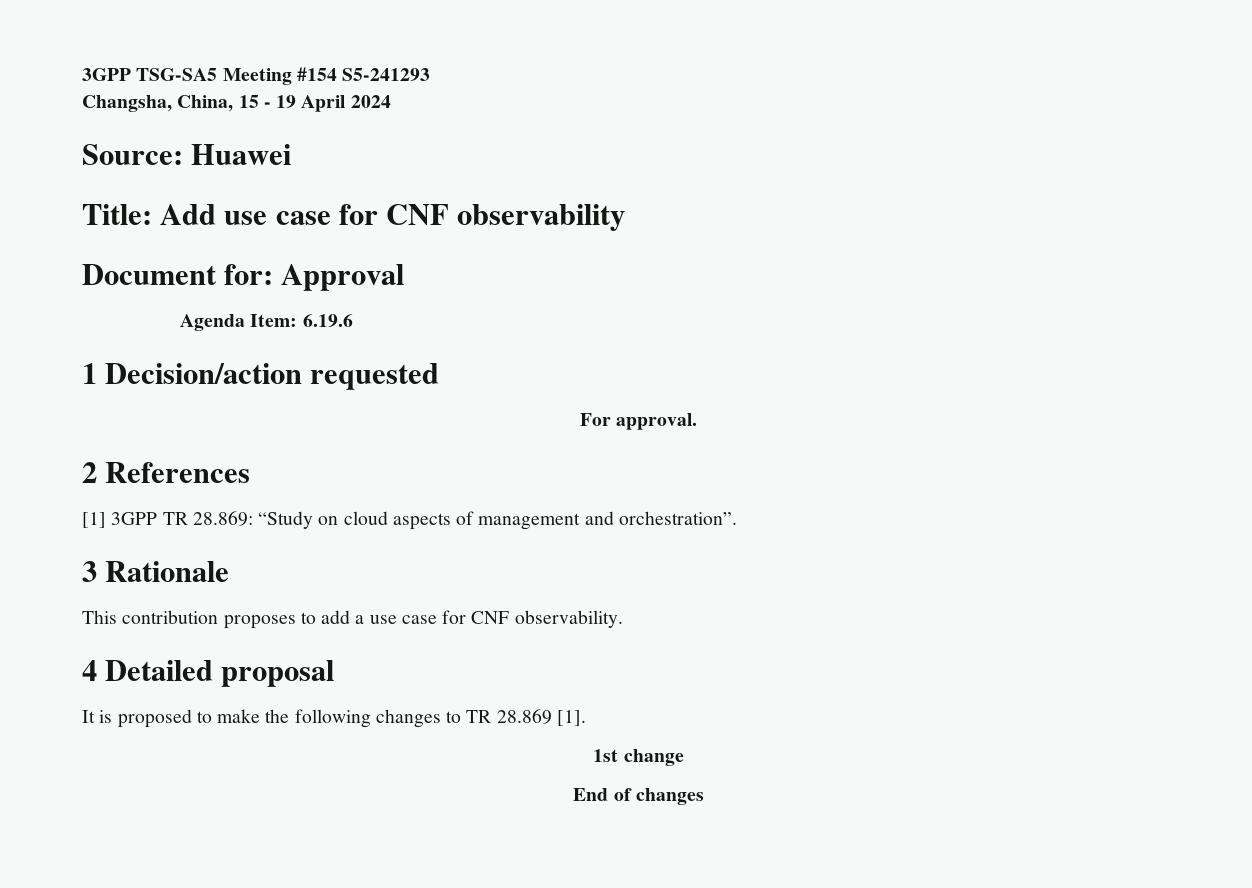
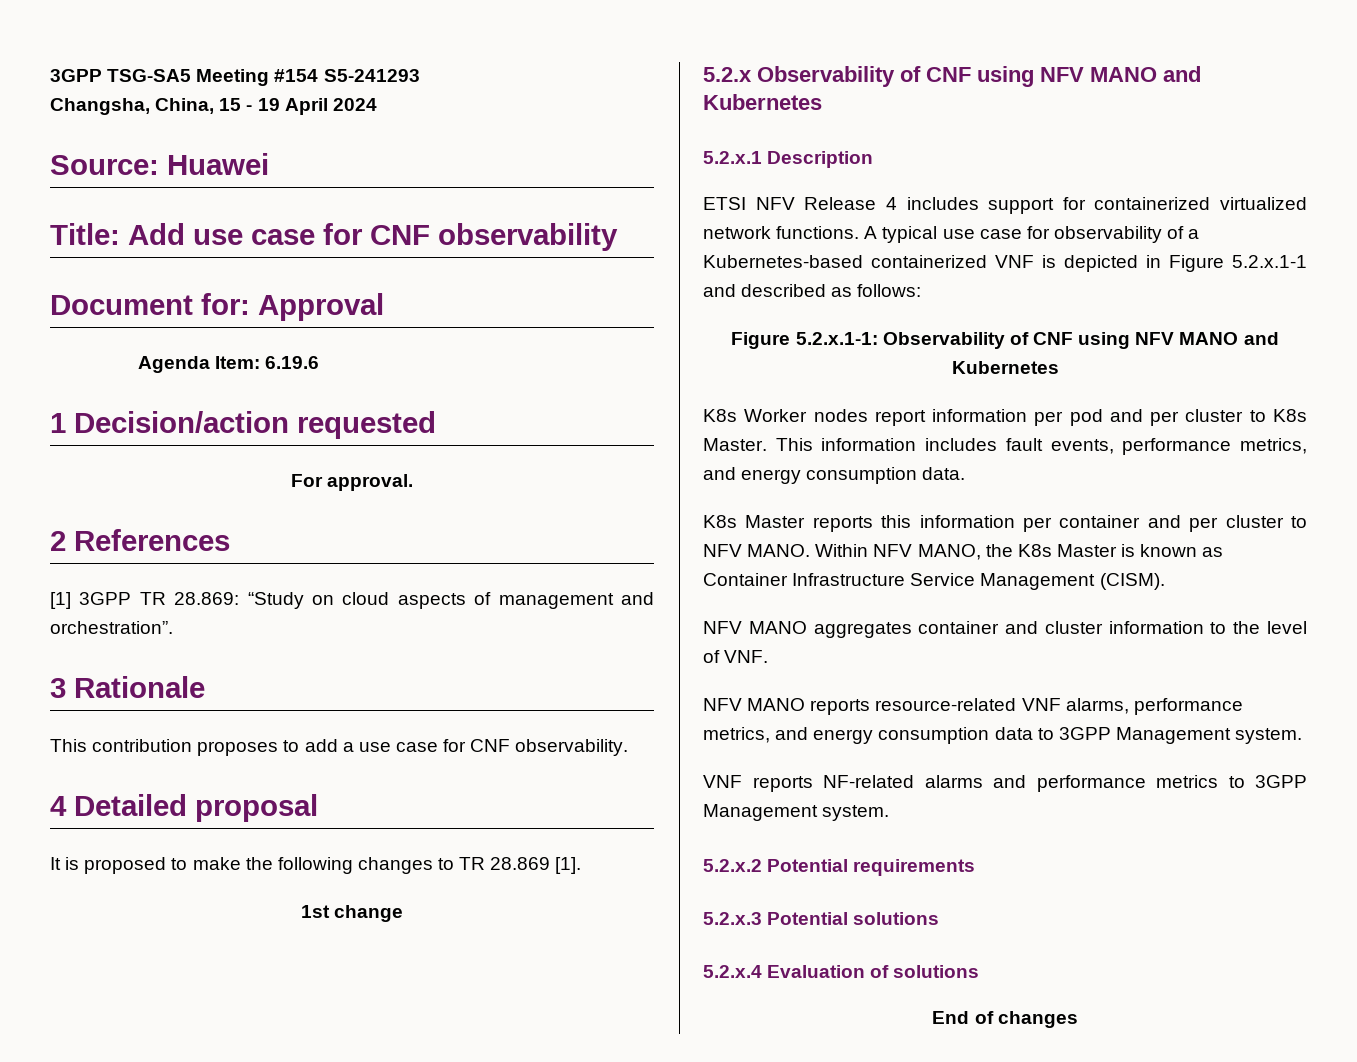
(684, 757) none -> [703,66,1201,87] [703,94,822,110] [703,151,874,168] [703,197,1307,214] [703,226,1200,243] [703,255,1307,272] [703,284,922,297] [731,332,1279,349] [951,361,1059,374] [703,409,1307,426] [703,438,1307,455] [703,467,966,484] [703,515,1307,532] [703,544,1224,560] [703,573,1165,590] [703,621,1307,638] [703,650,769,663] [703,698,1243,715] [703,727,1303,744] [703,775,1307,792] [703,804,890,821] [703,859,976,876] [703,912,940,925] [703,965,980,978] // 5.2.x Observability of CNF using NFV MANO and Kubernetes // 5.2.x.1 Description // ETSI NFV Release 4 includes support for containerized virtualized network functions. A typical use case for observability of a Kubernetes-based containerized VNF is depicted in Figure 5.2.x.1-1 and described as follows: // Figure 5.2.x.1-1: Observability of CNF using NFV MANO and Kubernetes // K8s Worker nodes report information per pod and per cluster to K8s Master. This information includes fault events, performance metrics, and energy consumption data. // K8s Master reports this information per container and per cluster to NFV MANO. Within NFV MANO, the K8s Master is known as Container Infrastructure Service Management (CISM). // NFV MANO aggregates container and cluster information to the level of VNF. // NFV MANO reports resource-related VNF alarms, performance metrics, and energy consumption data to 3GPP Management system. // VNF reports NF-related alarms and performance metrics to 3GPP Management system. // 5.2.x.2 Potential requirements // 5.2.x.3 Potential solutions // 5.2.x.4 Evaluation of solutions

